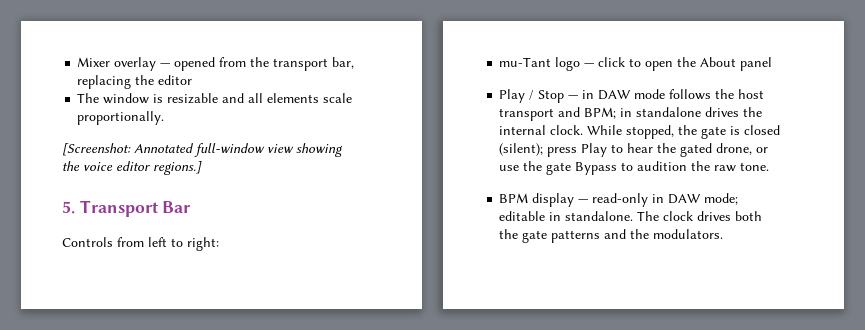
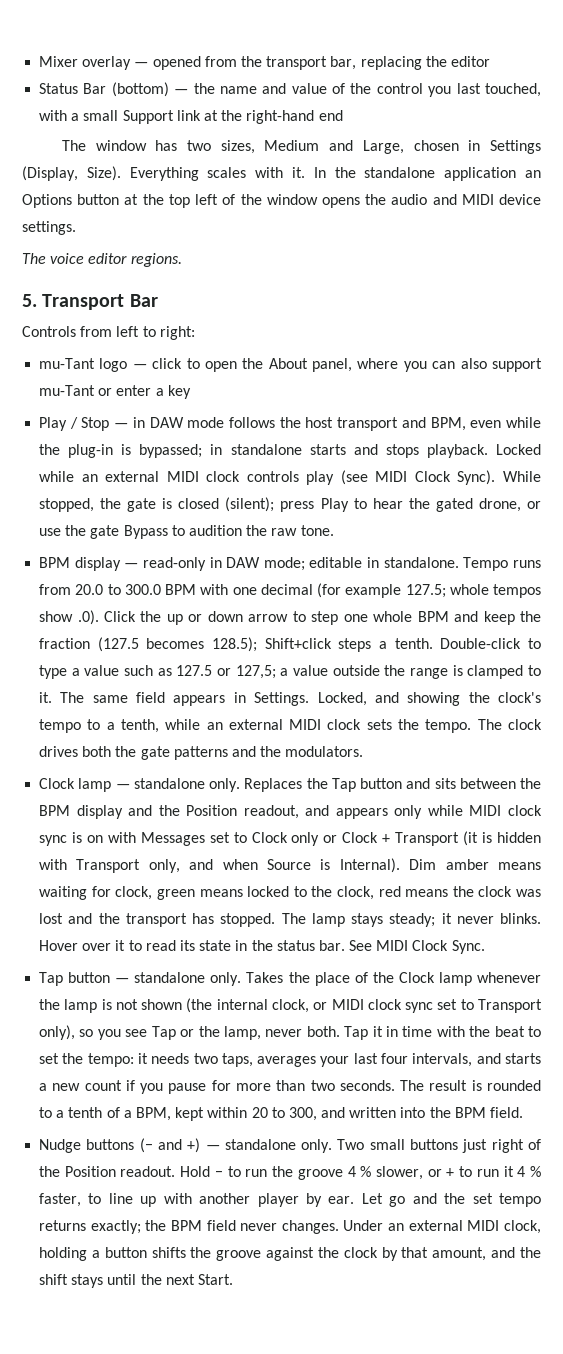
[77,93,353,104] [77,111,165,125] [62,143,343,157] [62,161,80,171] The window is resizable and all elements scale proportionally. // [Screenshot: Annotated full-window view showing the -> [39,82,541,97] [39,110,343,124] [61,140,541,154] [22,166,541,181] [22,194,542,208] [22,221,76,235] [22,253,46,264] Status Bar (bottom) — the name and value of the control you last touched, with a small Support link at the right-hand end // The window has two sizes, Medium and Large, chosen in Settings (Display, Size). Everything scales with it. In the standalone application an Options button at the top left of the window opens the audio and MIDI device settings. // The
[153,161,202,175] regions.] -> [130,253,182,267] regions.
[740,57,773,71] panel -> [312,358,542,372] [39,385,191,399] panel, where you can also support mu-Tant or enter a key
[584,107,763,119] [499,125,584,135] BPM; in standalone drives the internal clock. -> [430,417,541,431] [39,444,541,458] [39,470,496,485] BPM, even while the plug-in is bypassed; in standalone starts and stops playback. Locked while an external MIDI clock controls play (see MIDI Clock Sync).
(634, 216) none -> [463,557,541,571] [39,583,541,598] [39,610,541,625] [39,637,541,652] [39,665,542,679] [39,692,541,706] [39,719,472,733] Tempo runs from 20.0 to 300.0 BPM with one decimal (for example 127.5; whole tempos show .0). Click the up or down arrow to step one whole BPM and keep the fraction (127.5 becomes 128.5); Shift+click steps a tenth. Double-click to type a value such as 127.5 or 127,5; a value outside the range is clamped to it. The same field appears in Settings. Locked, and showing the clock's tempo to a tenth, while an external MIDI clock sets the tempo.
(724, 234) none -> [39,778,541,792] [39,805,543,819] [39,831,541,846] [39,858,541,873] [39,886,541,900] [39,913,541,927] [39,940,485,954] [39,972,541,986] [39,998,542,1013] [39,1025,541,1040] [39,1053,541,1067] [39,1080,541,1094] [39,1107,524,1121] [39,1138,541,1153] [39,1166,541,1180] [39,1193,542,1207] [39,1220,541,1234] [39,1247,542,1261] [39,1274,233,1288] // Clock lamp — standalone only. Replaces the Tap button and sits between the BPM display and the Position readout, and appears only while MIDI clock sync is on with Messages set to Clock only or Clock + Transport (it is hidden with Transport only, and when Source is Internal). Dim amber means waiting for clock, green means locked to the clock, red means the clock was lost and the transport has stopped. The lamp stays steady; it never blinks. Hover over it to read its state in the status bar. See MIDI Clock Sync. // Tap button — standalone only. Takes the place of the Clock lamp whenever the lamp is not shown (the internal clock, or MIDI clock sync set to Transport only), so you see Tap or the lamp, never both. Tap it in time with the beat to set the tempo: it needs two taps, averages your last four intervals, and starts a new count if you pause for more than two seconds. The result is rounded to a tenth of a BPM, kept within 20 to 300, and written into the BPM field. // Nudge buttons (− and +) — standalone only. Two small buttons just right of the Position readout. Hold − to run the groove 4 % slower, or + to run it 4 % faster, to line up with another player by ear. Let go and the set tempo returns exactly; the BPM field never changes. Under an external MIDI clock, holding a button shifts the groove against the clock by that amount, and the shift stays until the next Start.

